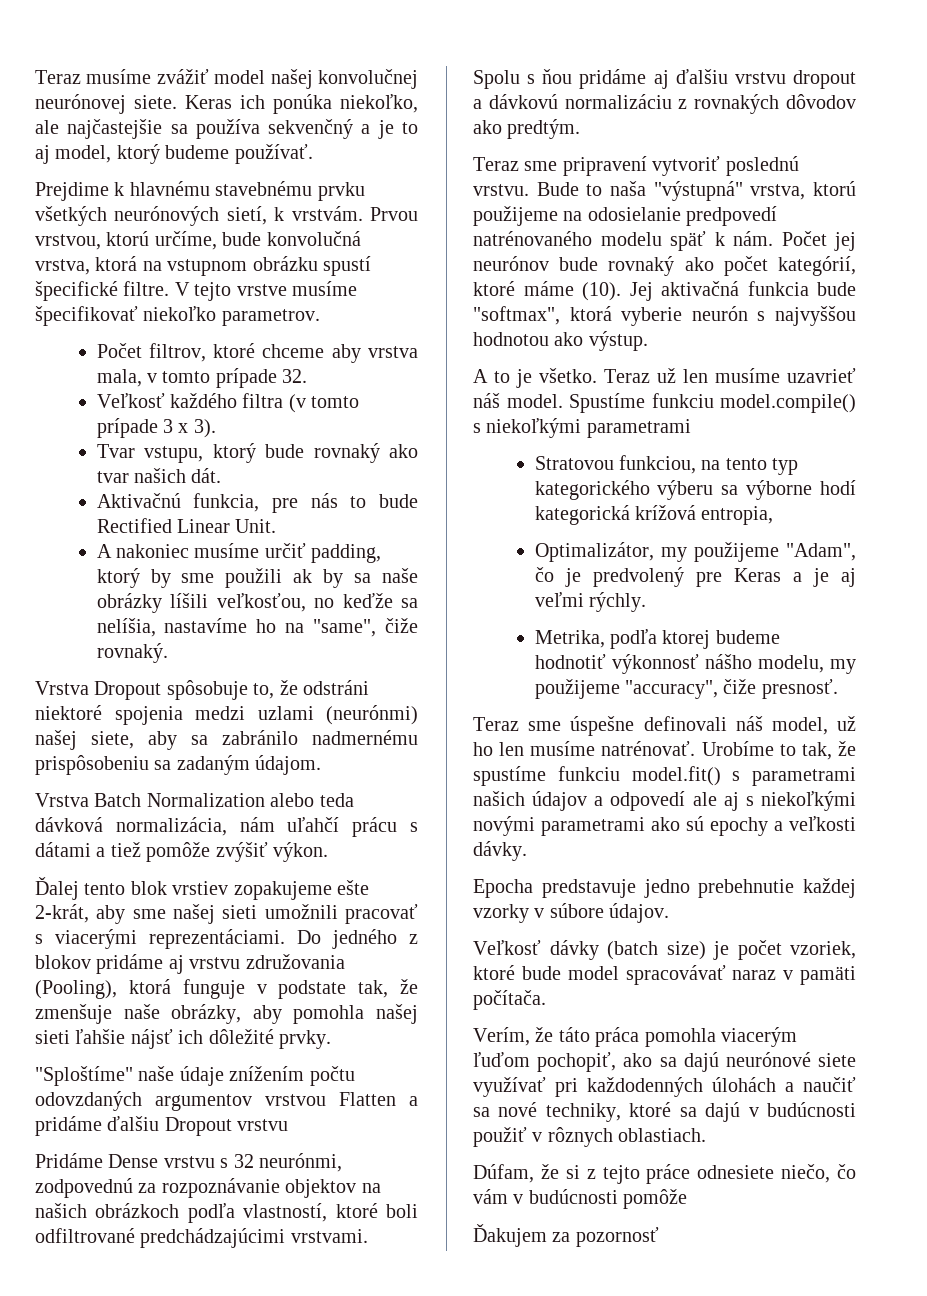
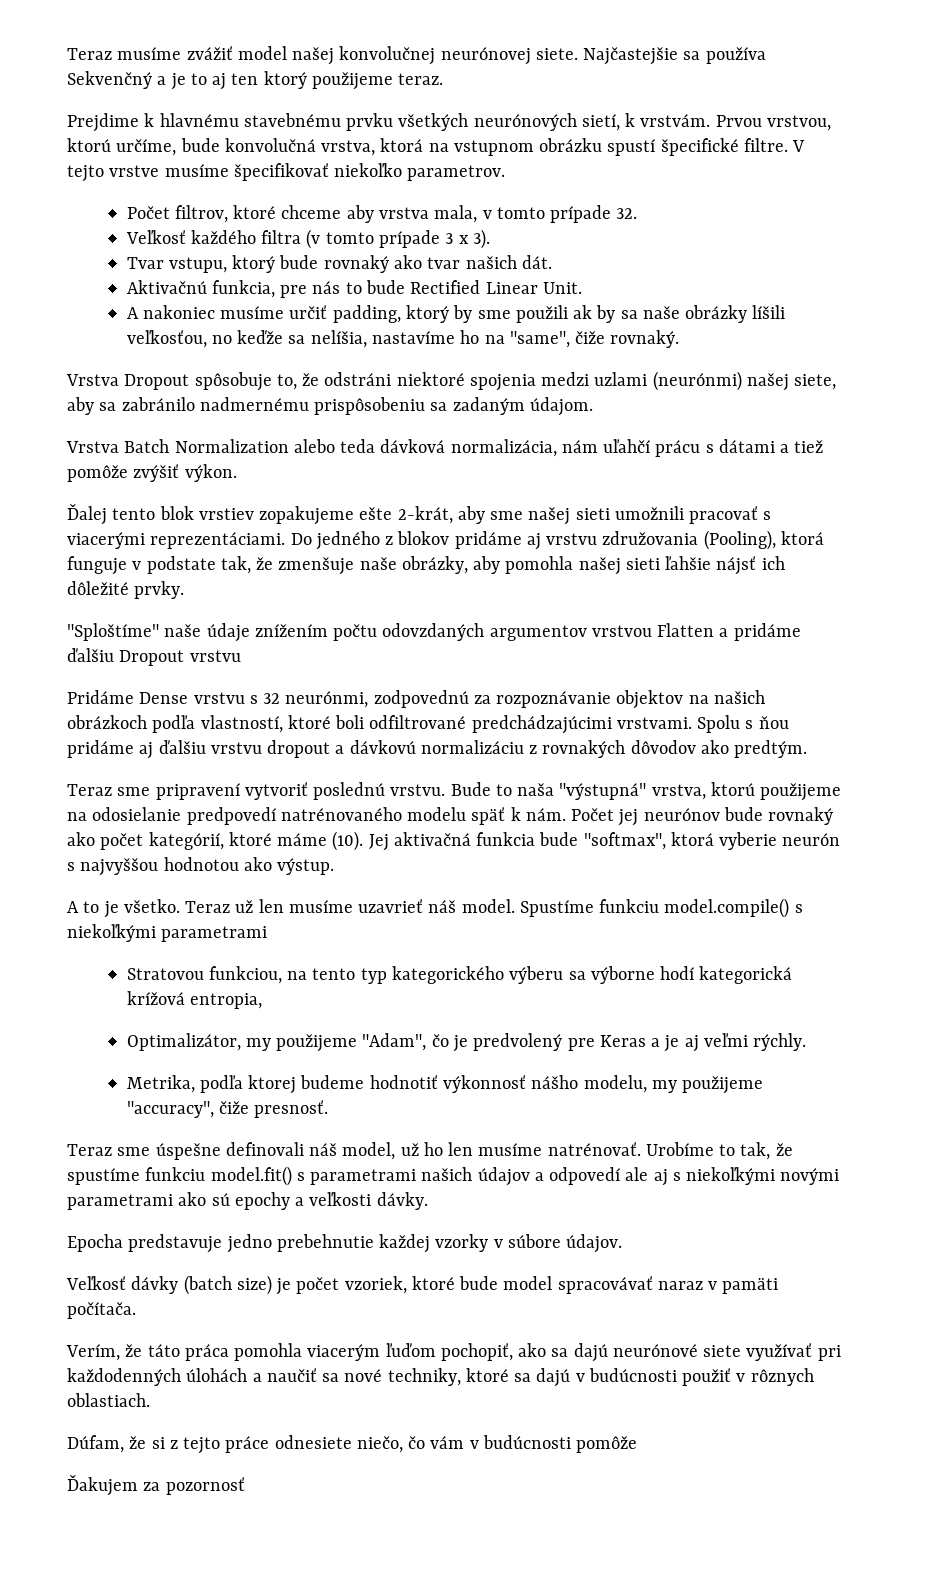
[185,94,418,114] [35,119,163,139] Keras ich ponúka niekoľko, ale najčastejšie -> [583,47,679,65] Najčastejšie
[268,119,354,139] sekvenčný -> [67,71,152,89] Sekvenčný
[55,144,313,164] model, ktorý budeme používať. -> [231,71,444,90] ten ktorý použijeme teraz.

